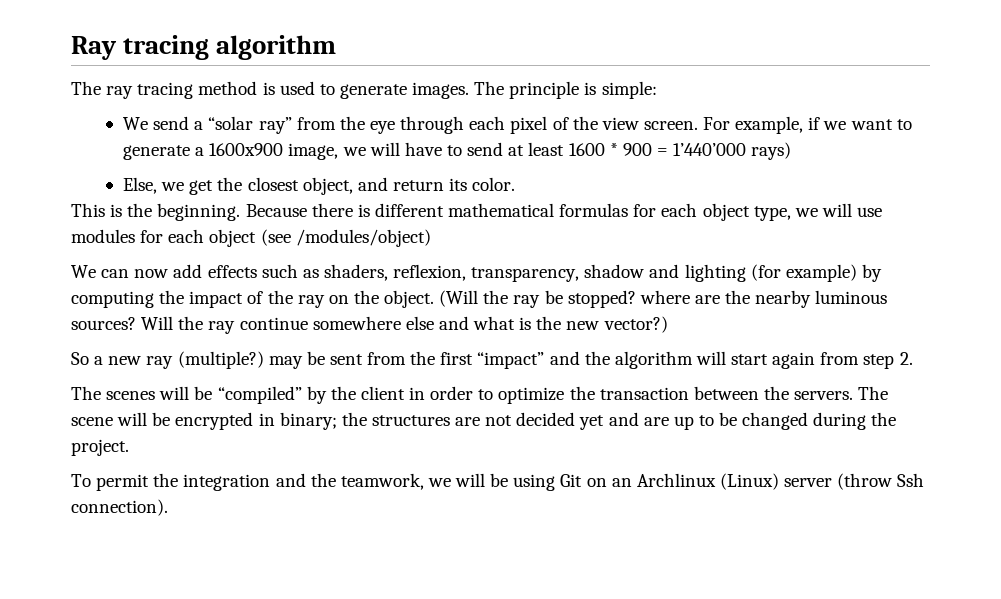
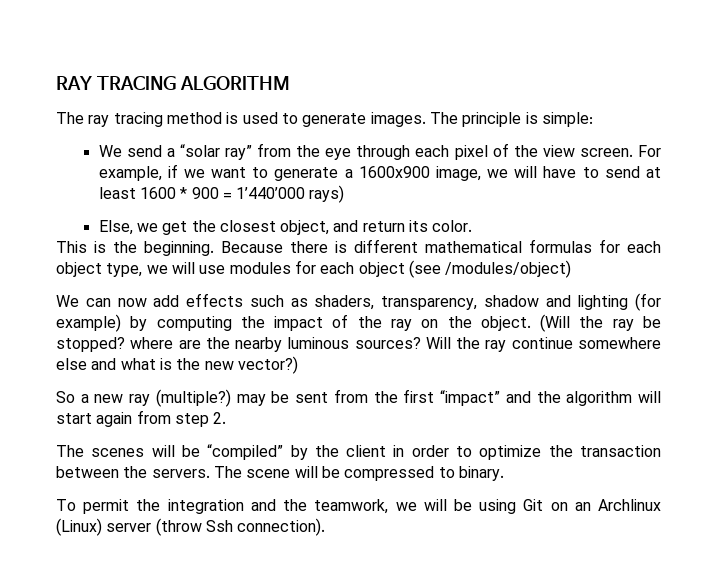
[71,35,337,60] Ray tracing algorithm -> [56,76,290,90] RAY TRACING ALGORITHM
[393,264,467,281] reflexion, -> (375, 302) none
[175,412,897,430] [71,439,129,456] encrypted in binary; the structures are not decided yet and are up to be changed during the project. -> [344,466,504,481] compressed to binary.

